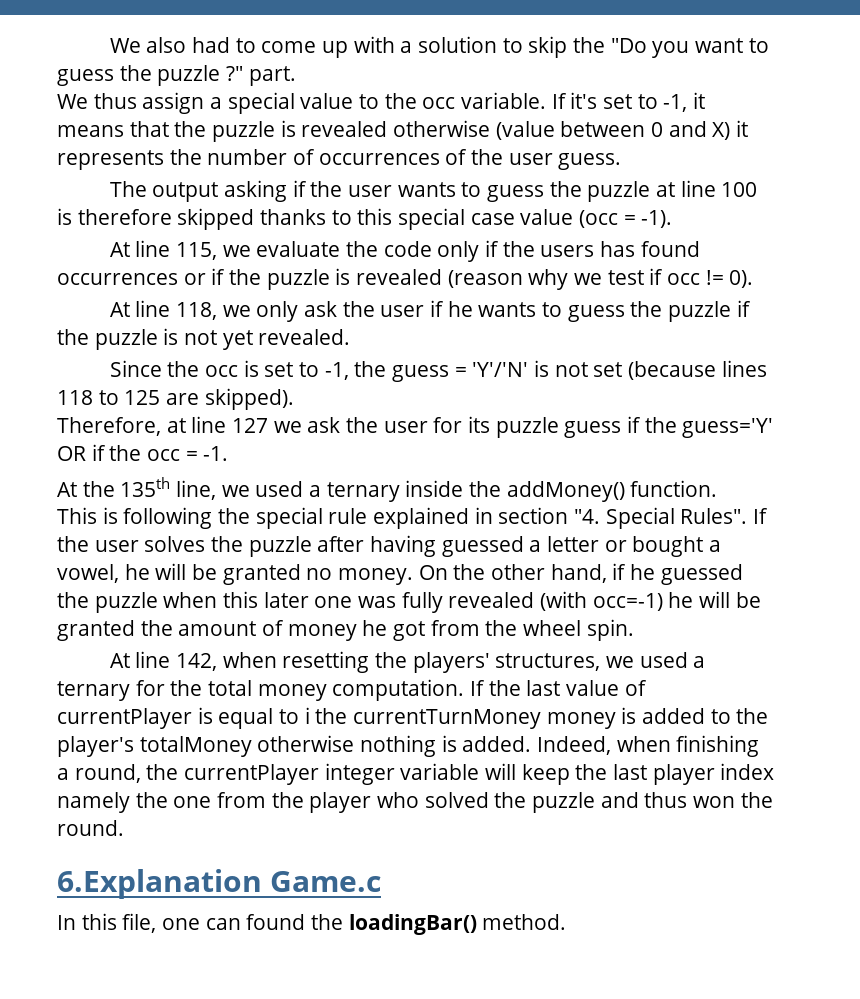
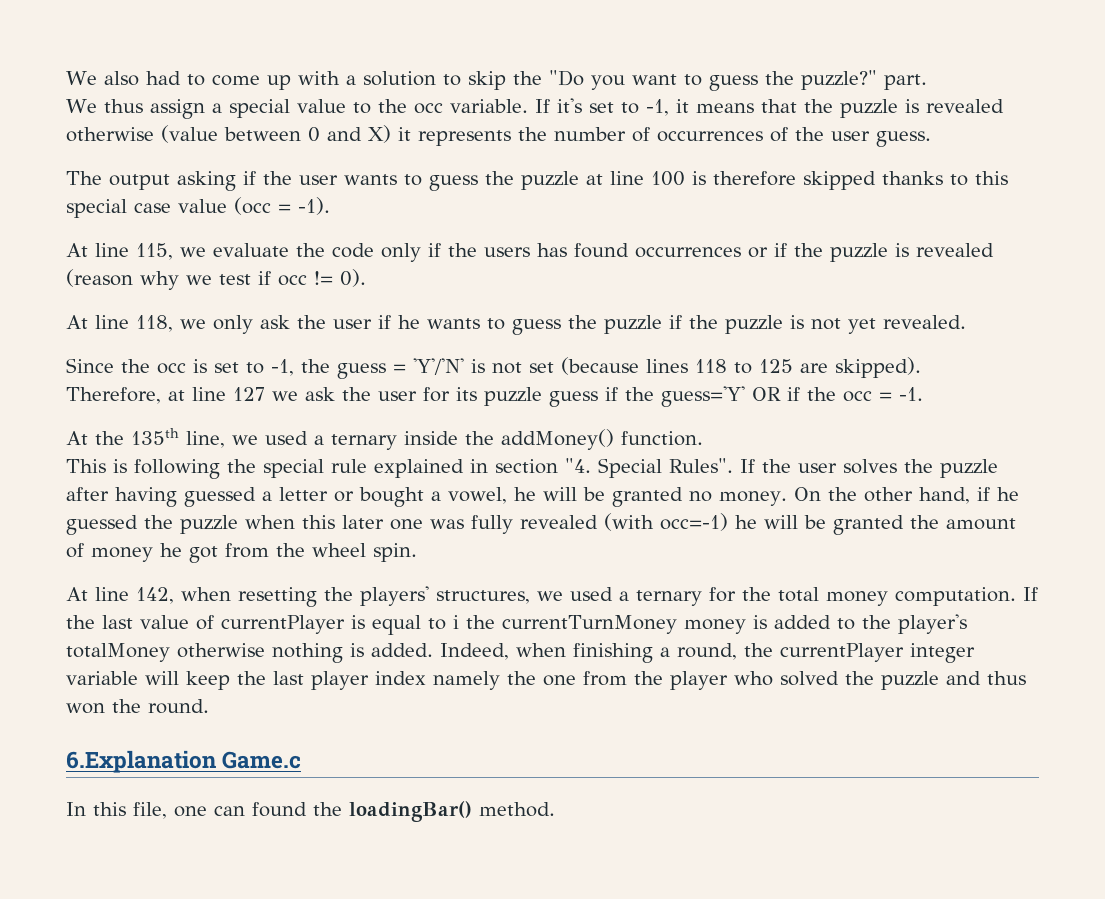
[157,65,244,86] puzzle ?" -> [800,70,877,90] puzzle?"

